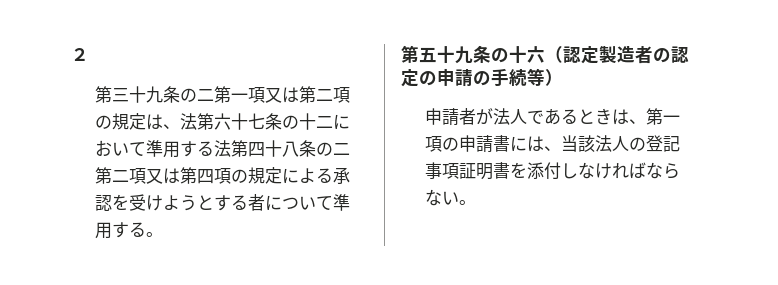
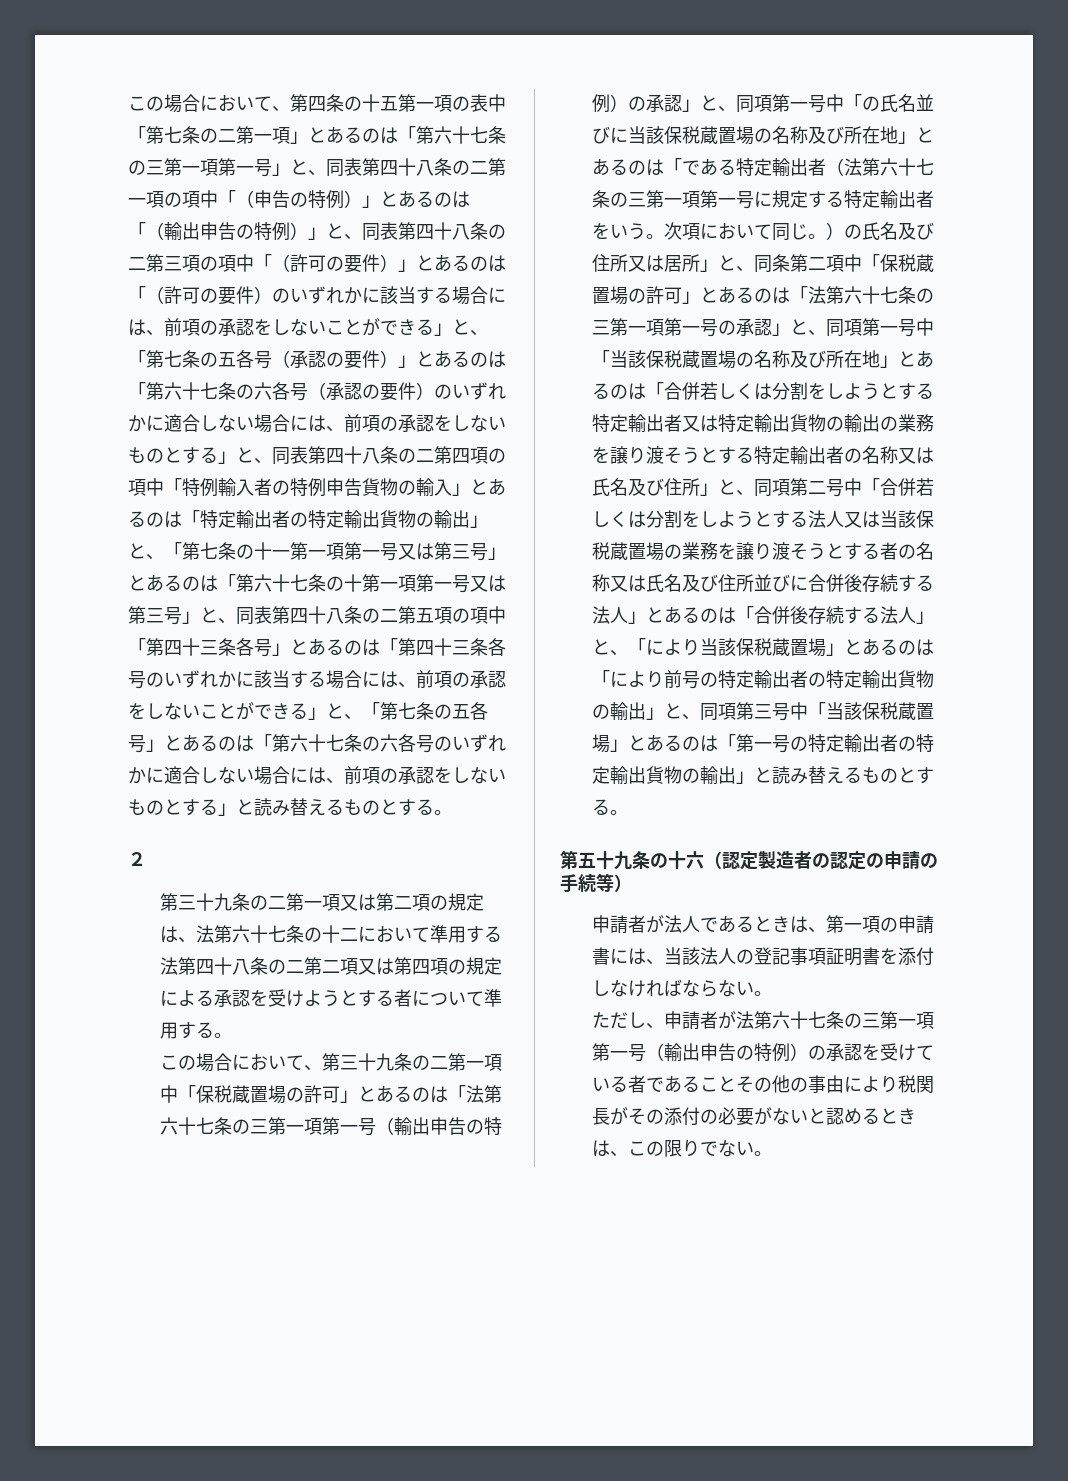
(71, 54) none -> [128,94,506,113] [128,126,506,144] [128,158,506,177] [128,190,470,209] [128,222,506,241] [128,254,506,273] [128,286,506,305] [128,318,488,336] [128,350,506,369] [128,382,506,401] [128,414,506,433] [128,446,506,465] [128,478,506,497] [128,510,488,528] [128,542,506,561] [128,574,506,593] [128,606,506,625] [128,638,506,657] [128,670,506,689] [128,702,488,720] [128,734,506,753] [128,766,506,785] [128,798,452,816] この場合において、第四条の十五第一項の表中「第七条の二第一項」とあるのは「第六十七条の三第一項第一号」と、同表第四十八条の二第一項の項中「（申告の特例）」とあるのは「（輸出申告の特例）」と、同表第四十八条の二第三項の項中「（許可の要件）」とあるのは「（許可の要件）のいずれかに該当する場合には、前項の承認をしないことができる」と、「第七条の五各号（承認の要件）」とあるのは「第六十七条の六各号（承認の要件）のいずれかに適合しない場合には、前項の承認をしないものとする」と、同表第四十八条の二第四項の項中「特例輸入者の特例申告貨物の輸入」とあるのは「特定輸出者の特定輸出貨物の輸出」と、「第七条の十一第一項第一号又は第三号」とあるのは「第六十七条の十第一項第一号又は第三号」と、同表第四十八条の二第五項の項中「第四十三条各号」とあるのは「第四十三条各号のいずれかに該当する場合には、前項の承認をしないことができる」と、「第七条の五各号」とあるのは「第六十七条の六各号のいずれかに適合しない場合には、前項の承認をしないものとする」と読み替えるものとする。 //
(163, 234) none -> [159,1053,502,1072] [159,1085,502,1104] [159,1117,502,1136] [591,94,934,113] [591,126,934,145] [591,158,934,176] [591,190,934,209] [591,222,934,241] [591,254,934,273] [591,286,934,305] [591,318,934,337] [591,350,934,369] [591,382,934,400] [591,414,934,432] [591,446,934,464] [591,478,934,497] [591,510,934,528] [591,542,934,561] [591,574,934,592] [591,606,934,624] [591,638,934,657] [591,670,934,689] [591,702,934,721] [591,734,934,753] [591,766,934,784] [591,799,628,815] // この場合において、第三十九条の二第一項中「保税蔵置場の許可」とあるのは「法第六十七条の三第一項第一号（輸出申告の特例）の承認」と、同項第一号中「の氏名並びに当該保税蔵置場の名称及び所在地」とあるのは「である特定輸出者（法第六十七条の三第一項第一号に規定する特定輸出者をいう。次項において同じ。）の氏名及び住所又は居所」と、同条第二項中「保税蔵置場の許可」とあるのは「法第六十七条の三第一項第一号の承認」と、同項第一号中「当該保税蔵置場の名称及び所在地」とあるのは「合併若しくは分割をしようとする特定輸出者又は特定輸出貨物の輸出の業務を譲り渡そうとする特定輸出者の名称又は氏名及び住所」と、同項第二号中「合併若しくは分割をしようとする法人又は当該保税蔵置場の業務を譲り渡そうとする者の名称又は氏名及び住所並びに合併後存続する法人」とあるのは「合併後存続する法人」と、「により当該保税蔵置場」とあるのは「により前号の特定輸出者の特定輸出貨物の輸出」と、同項第三号中「当該保税蔵置場」とあるのは「第一号の特定輸出者の特定輸出貨物の輸出」と読み替えるものとする。
(476, 202) none -> [591,1011,934,1030] [591,1043,934,1062] [591,1075,934,1093] [591,1107,916,1126] [591,1139,772,1157] // ただし、申請者が法第六十七条の三第一項第一号（輸出申告の特例）の承認を受けている者であることその他の事由により税関長がその添付の必要がないと認めるときは、この限りでない。

